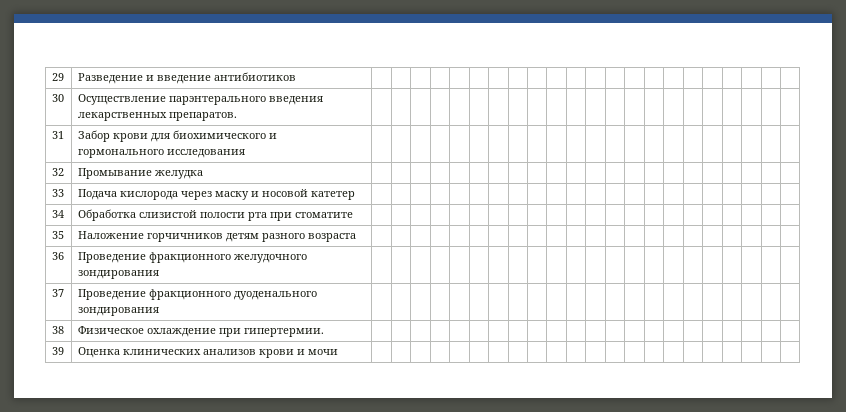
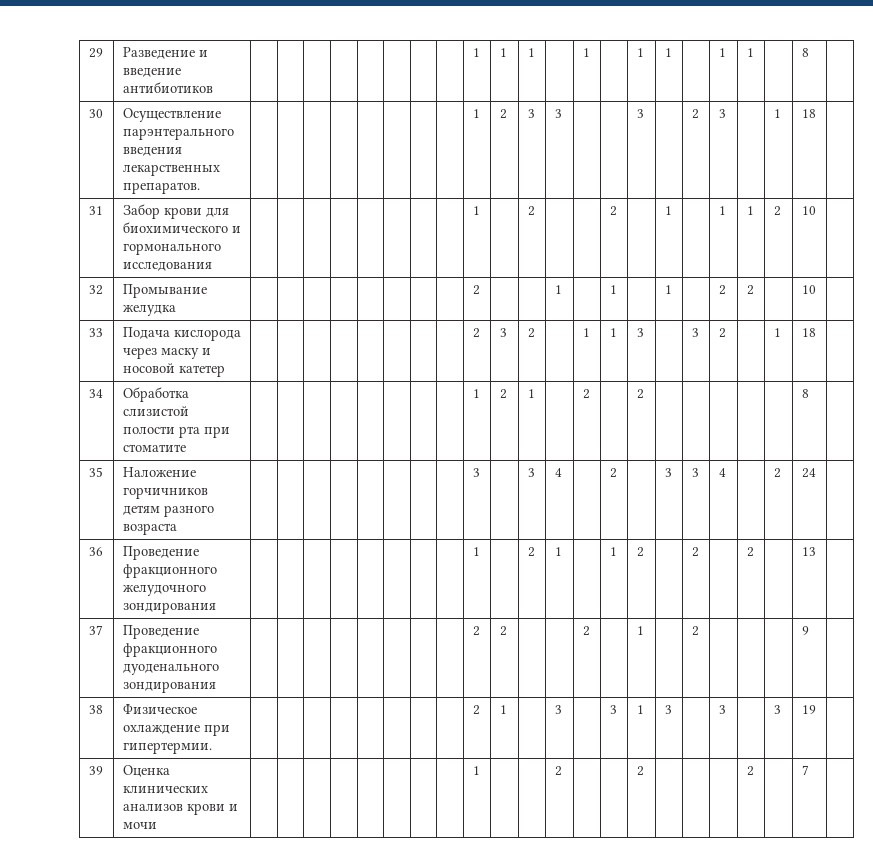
(296, 76) | | | | | | | | | | | | -> [472,48,480,57] [499,48,507,57] [527,48,535,57] [582,48,590,57] [636,48,644,57] [664,48,672,57] [718,48,726,57] [746,48,754,57] [801,48,809,57] 1 | 1 | 1 | | 1 | | 1 | 1 | | 1 | 1 | | 8
(237, 116) | | | | | | | | | | | | -> [472,109,480,118] [499,109,507,119] [527,109,535,118] [554,109,562,118] [636,109,644,118] [691,109,699,119] [718,109,726,118] [773,109,781,118] [801,109,816,118] 1 | 2 | 3 | 3 | | | 3 | | 2 | 3 | | 1 | 18
[51,168,64,176] [77,168,203,179] | | | | | | | | | | | | | // 32 | Промывание желудка | | | | | | | | | | | | | | | | | | | | | -> [472,206,480,215] [527,206,535,216] [609,206,617,216] [664,206,672,215] [718,206,726,215] [746,206,754,215] [773,206,781,216] [801,206,816,215] [88,285,103,295] [122,284,207,298] [122,305,176,316] [472,285,480,295] [554,285,562,294] [609,285,617,294] [664,285,672,294] [718,285,726,295] [746,285,754,295] [801,285,816,294] 1 | | 2 | | | 2 | | 1 | | 1 | 1 | 2 | 10 | // 32 | Промывание желудка | | | | | | | | | 2 | | | 1 | | 1 | | 1 | | 2 | 2 | | 10
(355, 195) | | | | | | | | | | | | -> [472,328,480,338] [499,328,507,337] [527,328,535,338] [582,328,590,337] [609,328,617,337] [636,328,644,337] [691,328,699,337] [718,328,726,338] [773,328,781,337] [801,328,816,337] 2 | 3 | 2 | | 1 | 1 | 3 | | 3 | 2 | | 1 | 18
(353, 215) | | | | | | | | | | | | -> [472,389,480,398] [499,389,507,399] [527,389,535,398] [582,389,590,399] [636,389,644,399] [801,389,809,398] 1 | 2 | 1 | | 2 | | 2 | | | | | | 8
(356, 237) | | | | | | | | | | | | -> [472,468,480,477] [527,468,535,477] [554,468,562,477] [609,468,617,478] [664,468,672,477] [691,468,699,477] [718,468,726,477] [773,468,781,478] [801,468,816,478] 3 | | 3 | 4 | | 2 | | 3 | 3 | 4 | | 2 | 24
(159, 274) | | | | | | | | | | | | -> [472,547,480,556] [527,547,535,557] [554,547,562,556] [609,547,617,556] [636,547,644,557] [691,547,699,557] [746,547,754,557] [801,547,816,556] 1 | | 2 | 1 | | 1 | 2 | | 2 | | 2 | | 13
(159, 311) | | | | | | | | | | | | -> [472,626,480,636] [499,626,507,636] [582,626,590,636] [636,626,644,635] [691,626,699,636] [801,626,809,635] 2 | 2 | | | 2 | | 1 | | 2 | | | | 9
(324, 332) | | | | | | | | | | | | -> [472,705,480,715] [499,705,507,714] [554,705,562,714] [609,705,617,714] [636,705,644,714] [664,705,672,714] [718,705,726,714] [773,705,781,714] [801,705,816,714] 2 | 1 | | 3 | | 3 | 1 | 3 | | 3 | | 3 | 19
(338, 352) | | | | | | | | | | | | -> [472,766,480,775] [554,766,562,776] [636,766,644,776] [746,766,754,776] [801,765,809,775] 1 | | | 2 | | | 2 | | | | 2 | | 7

